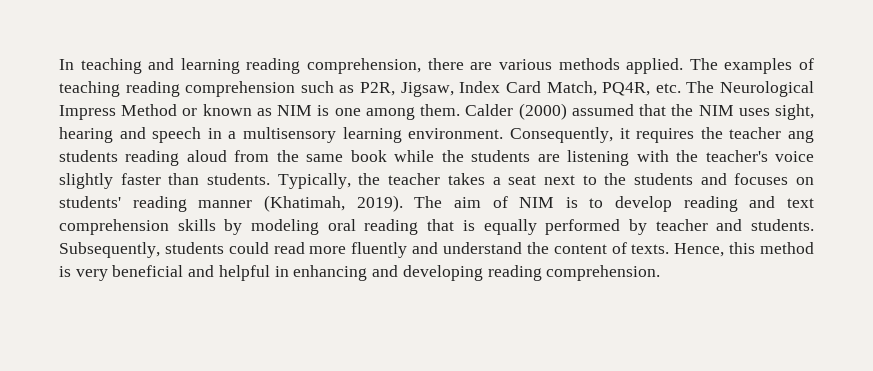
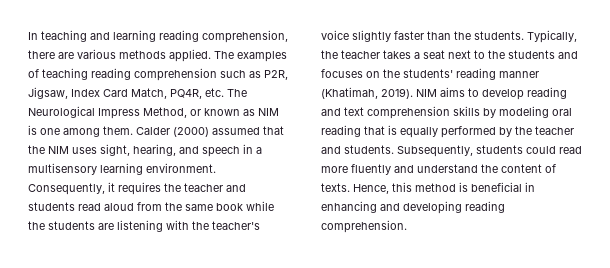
[121,104,178,116] Method -> [143,107,187,118] Method,
[59,127,113,143] hearing -> [133,144,176,156] hearing,
[788,130,815,143] [59,150,180,166] ang students reading -> [226,184,246,192] [28,202,101,211] and students read
(200, 179) none -> [454,31,471,40] the
(814, 181) none -> [383,69,400,78] the
[414,196,578,208] The aim of NIM is -> [416,87,465,97] NIM aims
(647, 227) none -> [515,126,532,135] the
[75,265,270,281] very beneficial and helpful -> [471,182,522,192] beneficial

